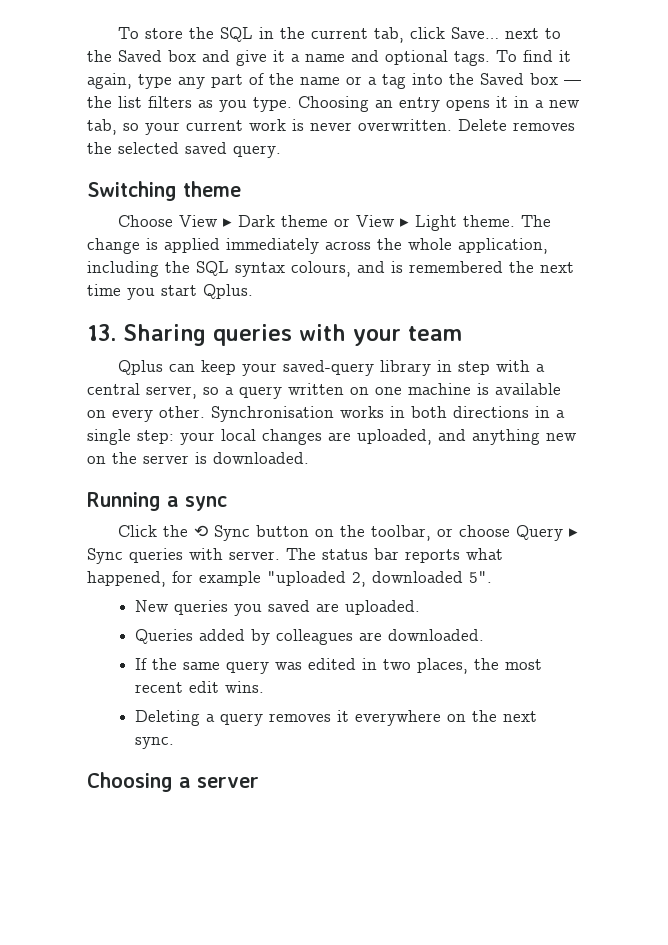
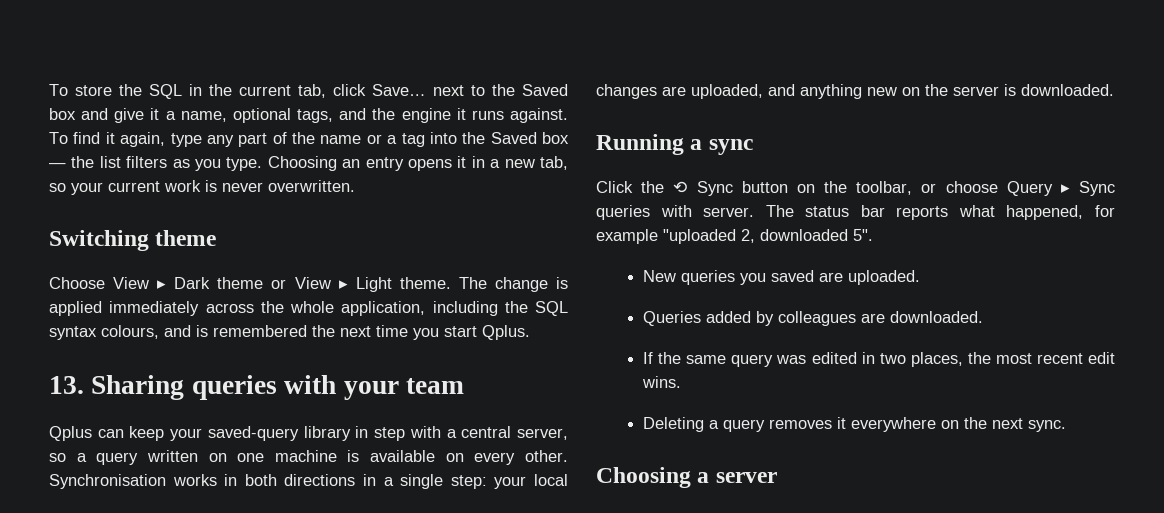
[305,50,490,66] name and optional tags. -> [180,108,568,123] name, optional tags, and the engine it runs against.
[458,119,575,131] [87,142,281,158] Delete removes the selected saved query. -> (355, 186) none

